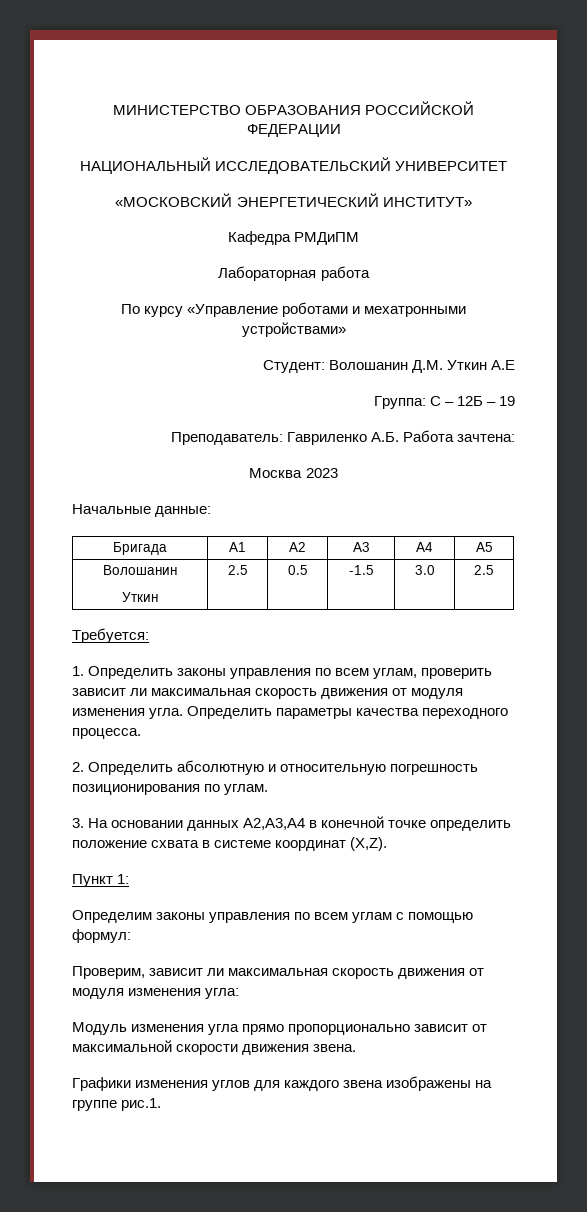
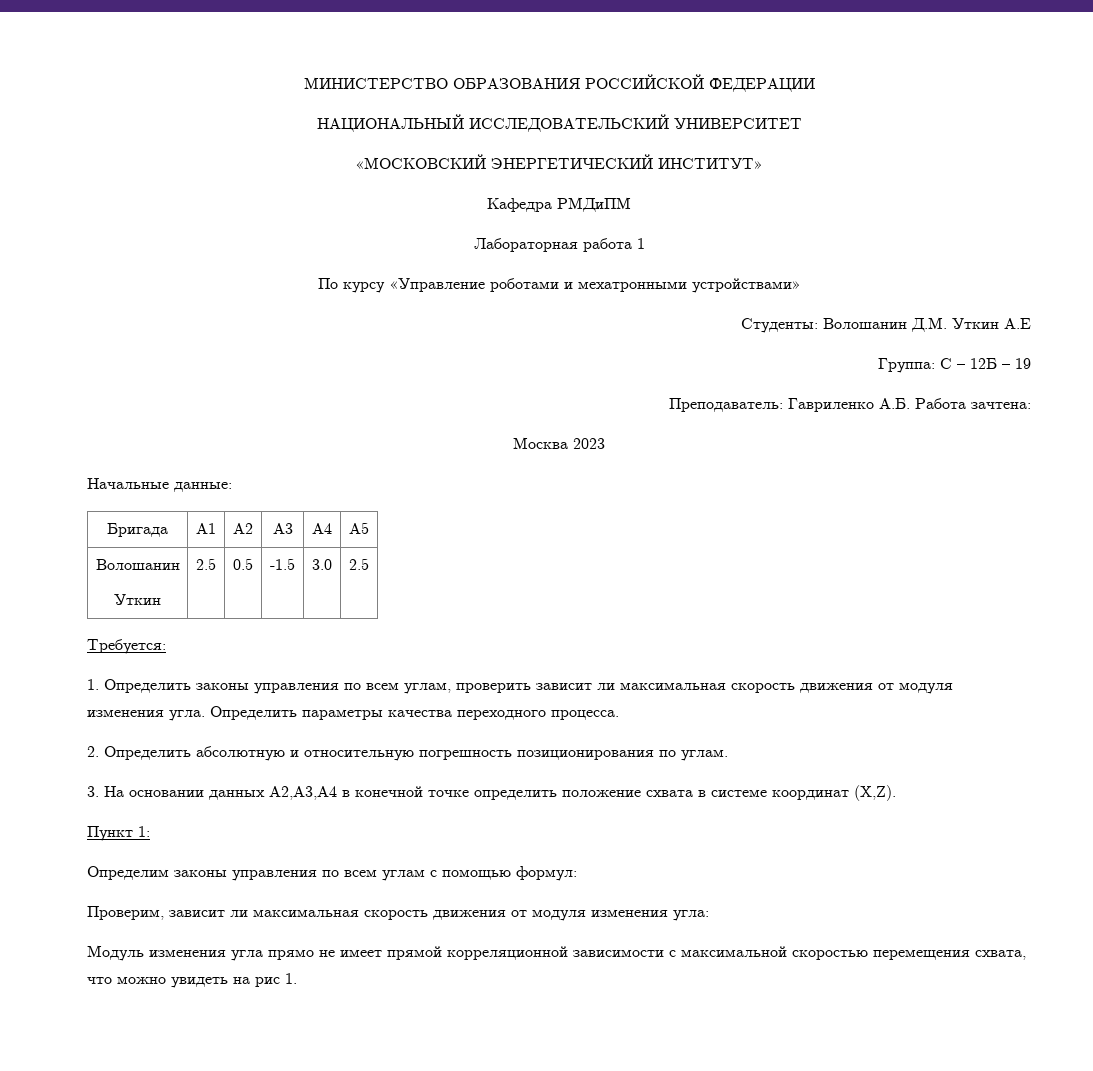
(370, 273) none -> [636,238,645,249] 1
[262,360,325,373] Студент: -> [741,318,818,333] Студенты:
[288,1024,488,1035] [72,1040,357,1055] [72,1076,493,1091] [72,1098,162,1111] пропорционально зависит от максимальной скорости движения звена. // Графики изменения углов для каждого звена изображены на группе рис.1. -> [319,946,1026,960] [87,973,297,988] не имеет прямой корреляционной зависимости с максимальной скоростью перемещения схвата, что можно увидеть на рис 1.

